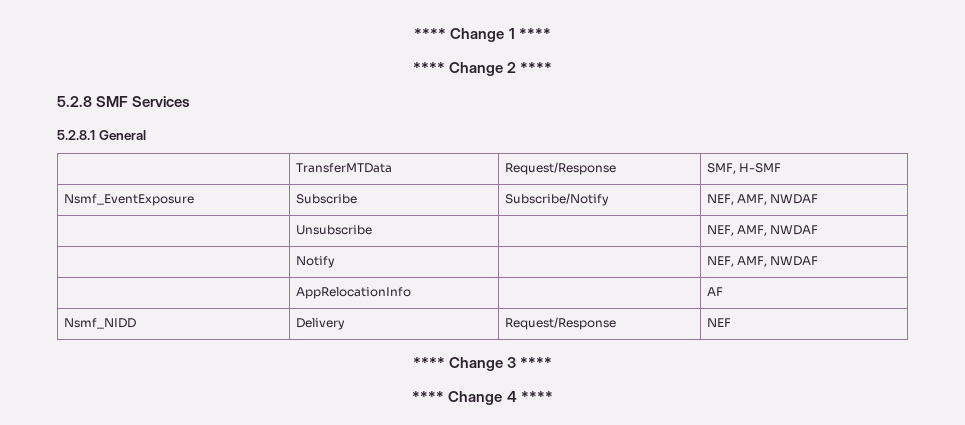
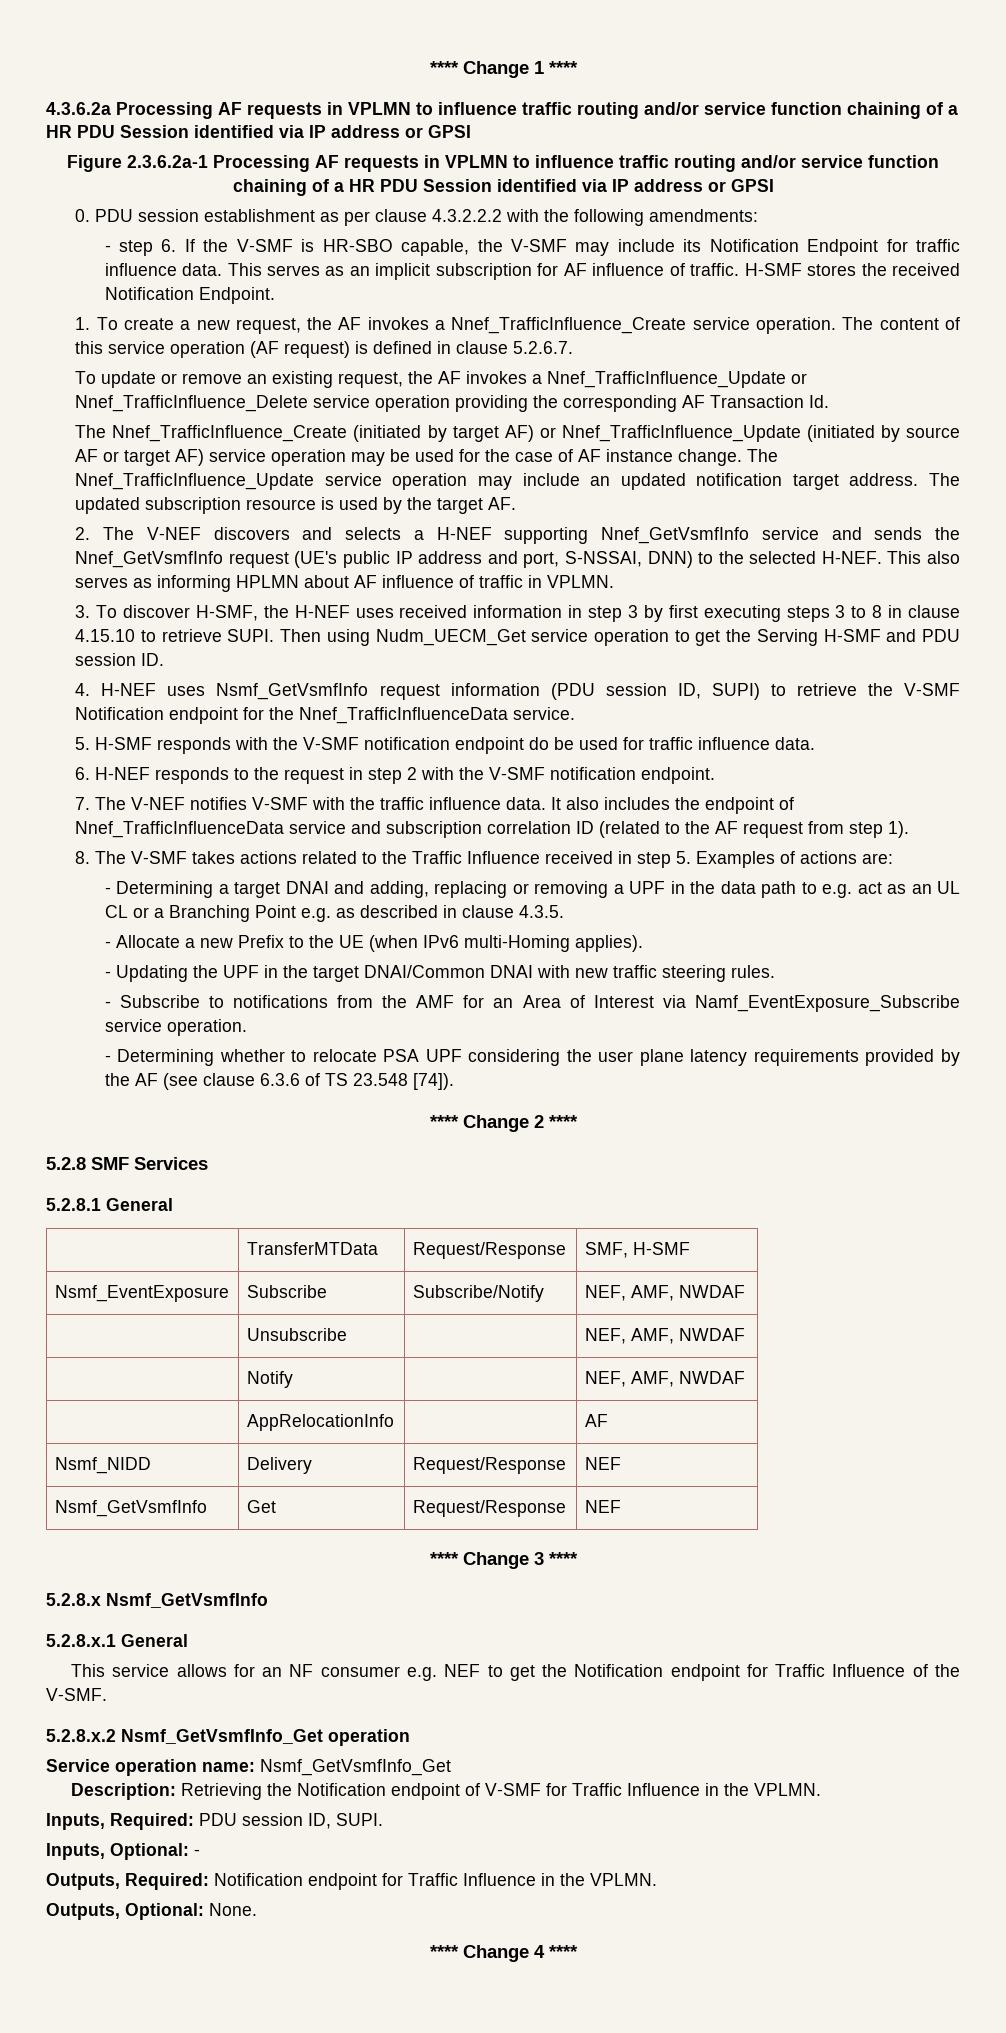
(551, 33) none -> [46,102,958,119] [46,125,471,138] [67,155,939,172] [232,179,774,196] [75,209,759,226] [104,239,961,256] [104,263,960,280] [104,287,275,304] [75,317,961,334] [75,341,574,358] [75,371,808,388] [75,395,830,412] [75,425,960,442] [75,449,779,466] [75,473,960,490] [75,497,517,514] [75,527,960,544] [75,551,960,568] [75,575,615,592] [75,605,960,622] [75,629,960,646] [75,653,165,666] [75,683,960,700] [75,707,576,724] [75,737,816,754] [75,767,716,784] [75,797,795,814] [75,821,910,838] [75,851,894,868] [104,881,961,898] [104,905,564,922] [104,935,643,952] [104,965,775,982] [104,995,961,1012] [104,1019,247,1036] [104,1049,961,1066] [104,1073,454,1090] // 4.3.6.2a Processing AF requests in VPLMN to influence traffic routing and/or service function chaining of a HR PDU Session identified via IP address or GPSI // Figure 2.3.6.2a-1 Processing AF requests in VPLMN to influence traffic routing and/or service function chaining of a HR PDU Session identified via IP address or GPSI // 0. PDU session establishment as per clause 4.3.2.2.2 with the following amendments: // - step 6. If the V-SMF is HR-SBO capable, the V-SMF may include its Notification Endpoint for traffic influence data. This serves as an implicit subscription for AF influence of traffic. H-SMF stores the received Notification Endpoint. // 1. To create a new request, the AF invokes a Nnef_TrafficInfluence_Create service operation. The content of this service operation (AF request) is defined in clause 5.2.6.7. // To update or remove an existing request, the AF invokes a Nnef_TrafficInfluence_Update or Nnef_TrafficInfluence_Delete service operation providing the corresponding AF Transaction Id. // The Nnef_TrafficInfluence_Create (initiated by target AF) or Nnef_TrafficInfluence_Update (initiated by source AF or target AF) service operation may be used for the case of AF instance change. The Nnef_TrafficInfluence_Update service operation may include an updated notification target address. The updated subscription resource is used by the target AF. // 2. The V-NEF discovers and selects a H-NEF supporting Nnef_GetVsmfInfo service and sends the Nnef_GetVsmfInfo request (UE's public IP address and port, S-NSSAI, DNN) to the selected H-NEF. This also serves as informing HPLMN about AF influence of traffic in VPLMN. // 3. To discover H-SMF, the H-NEF uses received information in step 3 by first executing steps 3 to 8 in clause 4.15.10 to retrieve SUPI. Then using Nudm_UECM_Get service operation to get the Serving H-SMF and PDU session ID. // 4. H-NEF uses Nsmf_GetVsmfInfo request information (PDU session ID, SUPI) to retrieve the V-SMF Notification endpoint for the Nnef_TrafficInfluenceData service. // 5. H-SMF responds with the V-SMF notification endpoint do be used for traffic influence data. // 6. H-NEF responds to the request in step 2 with the V-SMF notification endpoint. // 7. The V-NEF notifies V-SMF with the traffic influence data. It also includes the endpoint of Nnef_TrafficInfluenceData service and subscription correlation ID (related to the AF request from step 1). // 8. The V-SMF takes actions related to the Traffic Influence received in step 5. Examples of actions are: // - Determining a target DNAI and adding, replacing or removing a UPF in the data path to e.g. act as an UL CL or a Branching Point e.g. as described in clause 4.3.5. // - Allocate a new Prefix to the UE (when IPv6 multi-Homing applies). // - Updating the UPF in the target DNAI/Common DNAI with new traffic steering rules. // - Subscribe to notifications from the AMF for an Area of Interest via Namf_EventExposure_Subscribe service operation. // - Determining whether to relocate PSA UPF considering the user plane latency requirements provided by the AF (see clause 6.3.6 of TS 23.548 [74]).
(731, 322) none -> [54,1500,207,1517] [246,1500,276,1513] [412,1500,566,1517] [584,1500,621,1513] // Nsmf_GetVsmfInfo | Get | Request/Response | NEF
(553, 362) none -> [46,1593,268,1608] [46,1634,188,1647] [71,1664,960,1681] [46,1688,107,1701] [46,1729,410,1746] [46,1759,451,1776] [71,1783,822,1800] [46,1813,383,1830] [46,1843,200,1860] [46,1873,657,1890] [46,1903,257,1920] // 5.2.8.x Nsmf_GetVsmfInfo // 5.2.8.x.1 General // This service allows for an NF consumer e.g. NEF to get the Notification endpoint for Traffic Influence of the V-SMF. // 5.2.8.x.2 Nsmf_GetVsmfInfo_Get operation // Service operation name: Nsmf_GetVsmfInfo_Get // Description: Retrieving the Notification endpoint of V-SMF for Traffic Influence in the VPLMN. // Inputs, Required: PDU session ID, SUPI. // Inputs, Optional: - // Outputs, Required: Notification endpoint for Traffic Influence in the VPLMN. // Outputs, Optional: None.

